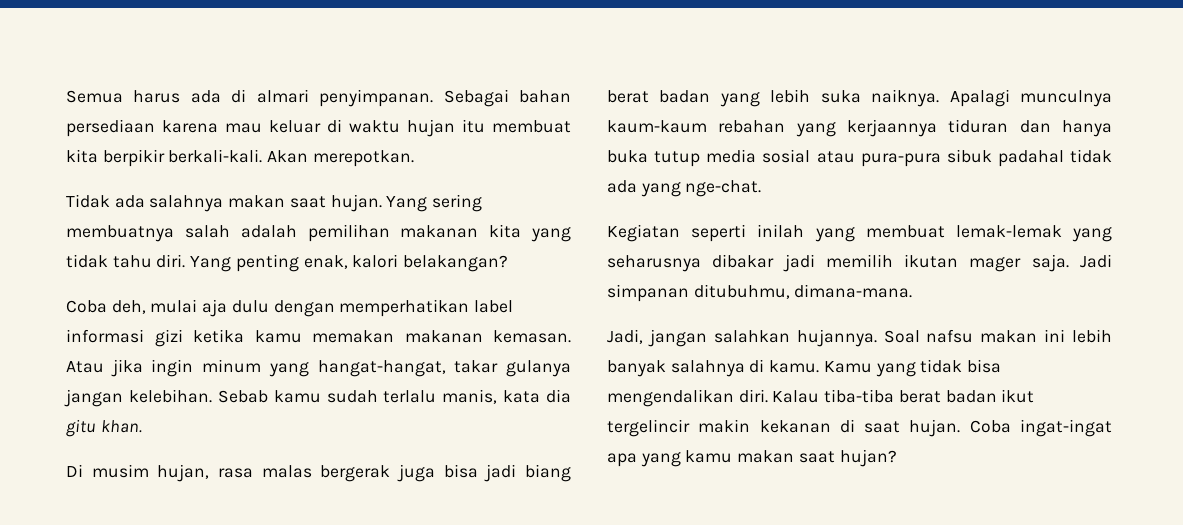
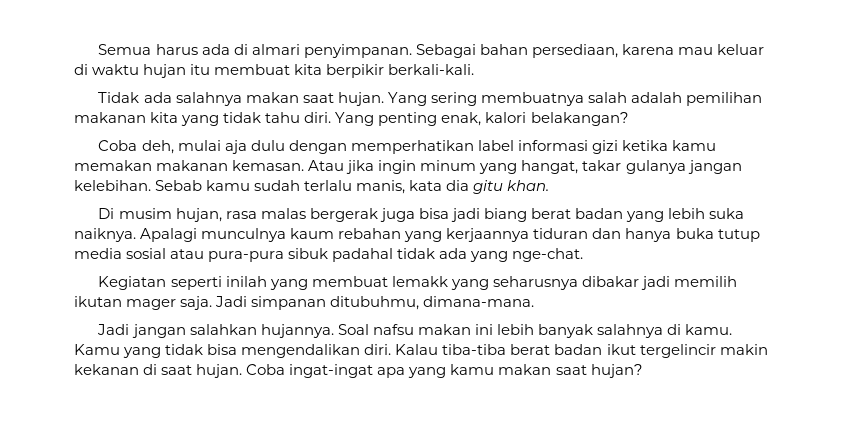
[66,119,155,137] persediaan -> [531,44,618,58] persediaan,
[267,150,414,167] Akan merepotkan. -> (475, 69) none
[317,360,446,377] hangat-hangat, -> [521,160,579,174] hangat,
[607,120,707,133] kaum-kaum -> [290,228,335,239] kaum
[955,225,1062,238] lemak-lemak -> [391,276,448,287] lemakk
[607,329,643,344] Jadi, -> [97,324,130,335] Jadi

